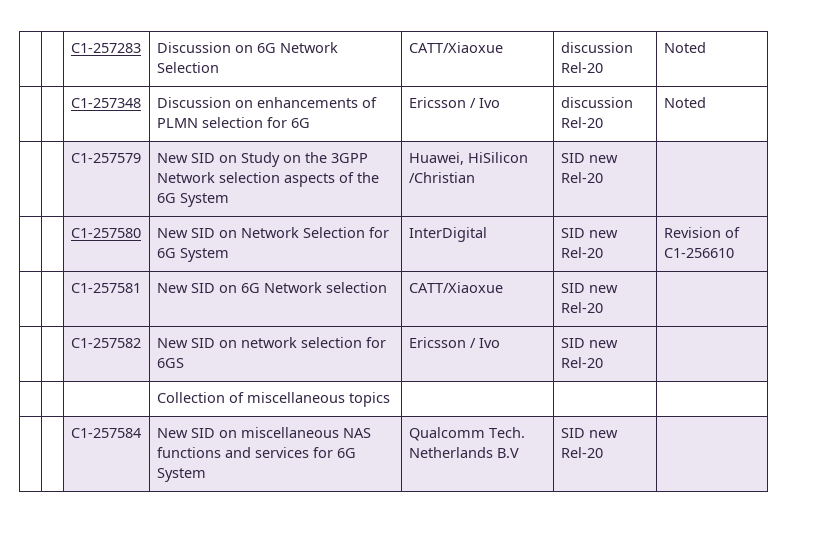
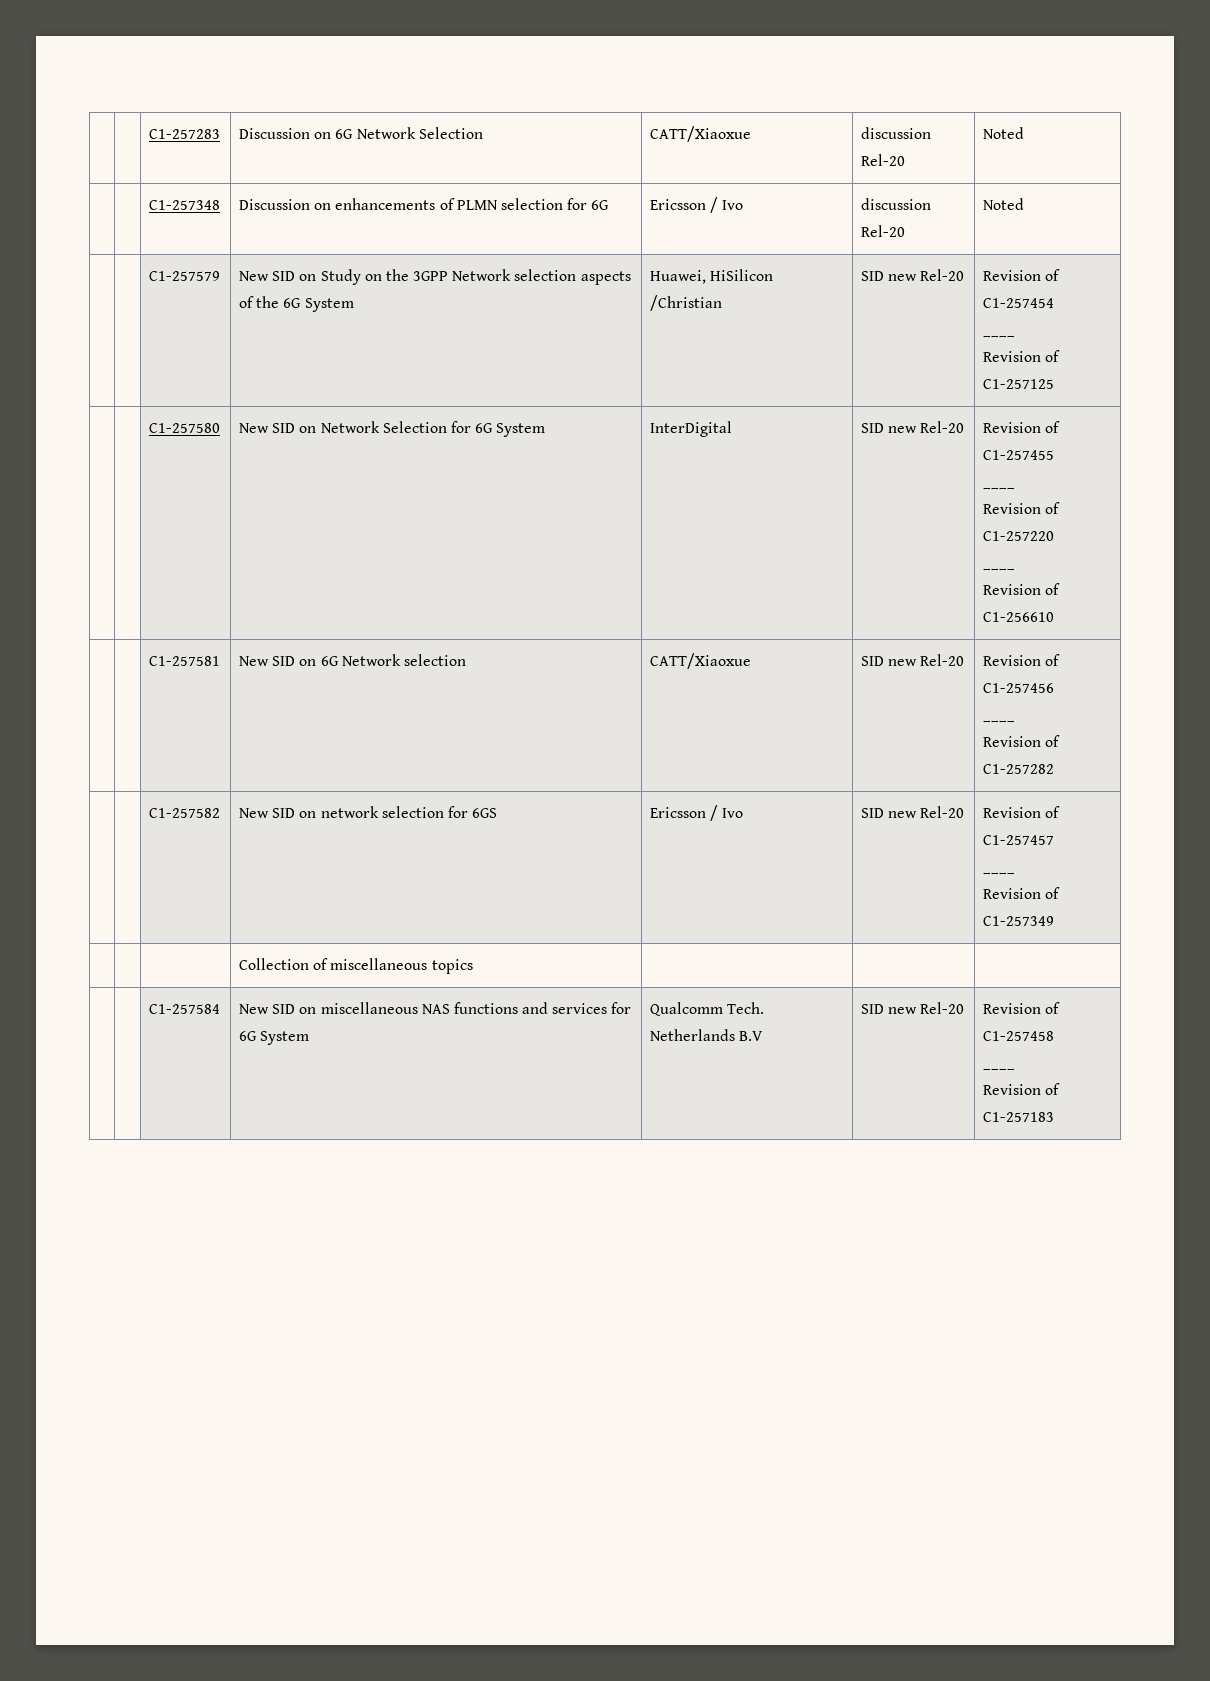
(603, 177) none -> [982,269,1061,281] [982,298,1054,308] [982,335,1015,337] [982,350,1061,362] [982,379,1054,389] Revision of C1-257454 // ____ // Revision of C1-257125
(740, 232) none -> [982,450,1054,460] [982,487,1015,489] [982,502,1061,514] [982,531,1054,541] [982,568,1015,570] [982,583,1061,595] C1-257455 // ____ // Revision of C1-257220 // ____ // Revision of
(603, 307) none -> [982,654,1061,666] [982,683,1054,693] [982,720,1015,722] [982,735,1061,747] [982,764,1054,774] Revision of C1-257456 // ____ // Revision of C1-257282
(603, 362) none -> [982,806,1061,818] [982,835,1054,845] [982,872,1015,874] [982,887,1061,899] [982,916,1054,926] Revision of C1-257457 // ____ // Revision of C1-257349
(603, 452) none -> [982,1002,1061,1014] [982,1031,1054,1041] [982,1068,1015,1070] [982,1083,1061,1095] [982,1112,1054,1122] Revision of C1-257458 // ____ // Revision of C1-257183

